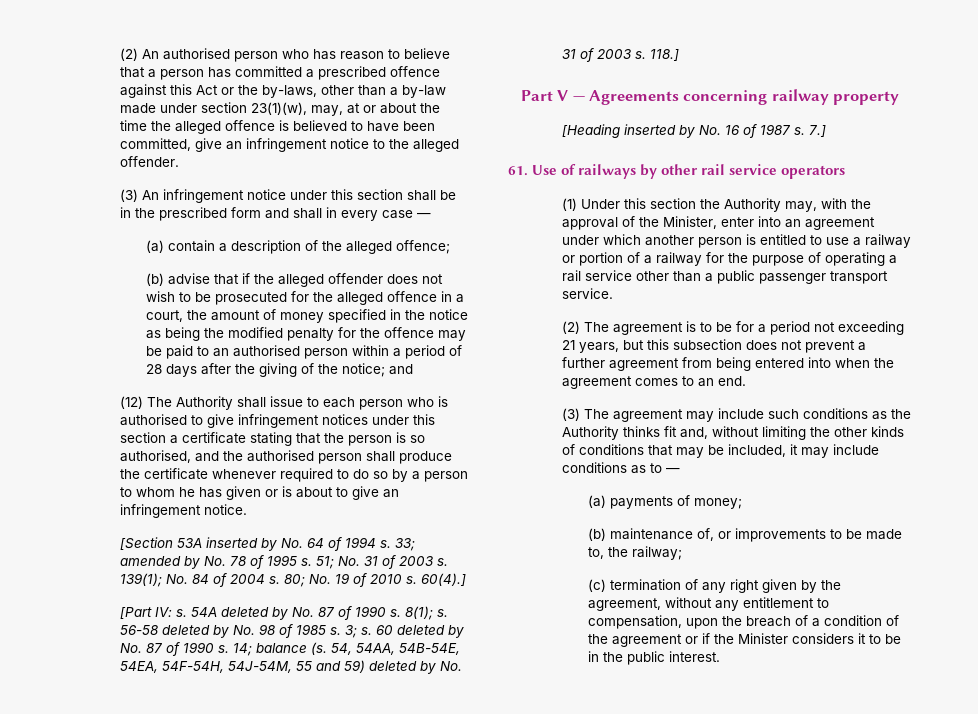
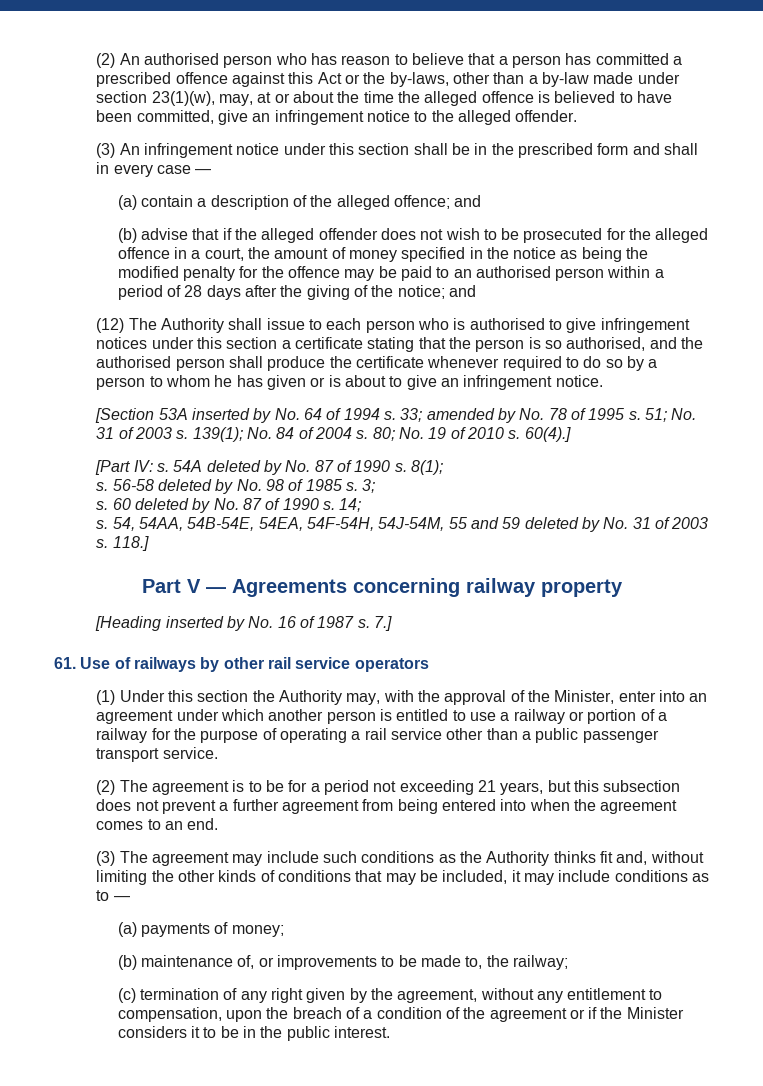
(451, 247) none -> [454,195,482,207] and
(433, 613) none -> (443, 467) //
(357, 631) none -> (376, 486) //
[255,642,327,655] balance (s. -> [96,520,109,529] // s.
[343,660,365,673] 59) -> [502,517,521,529] 59

